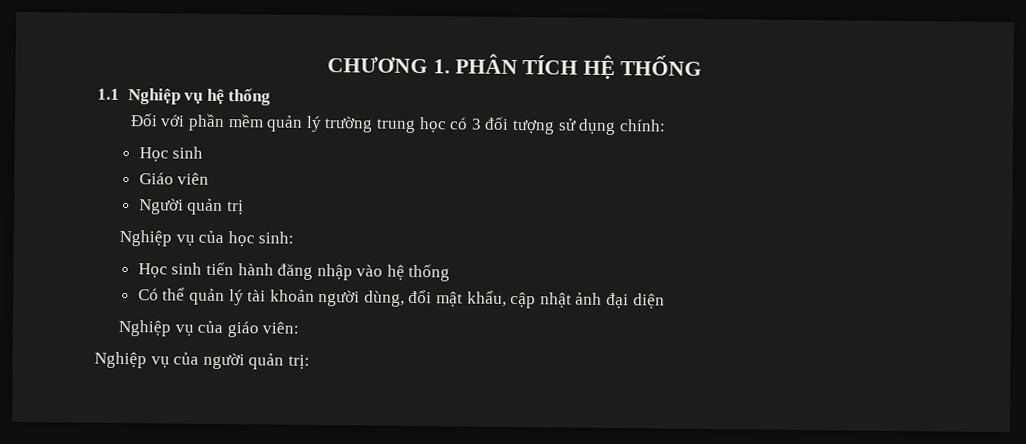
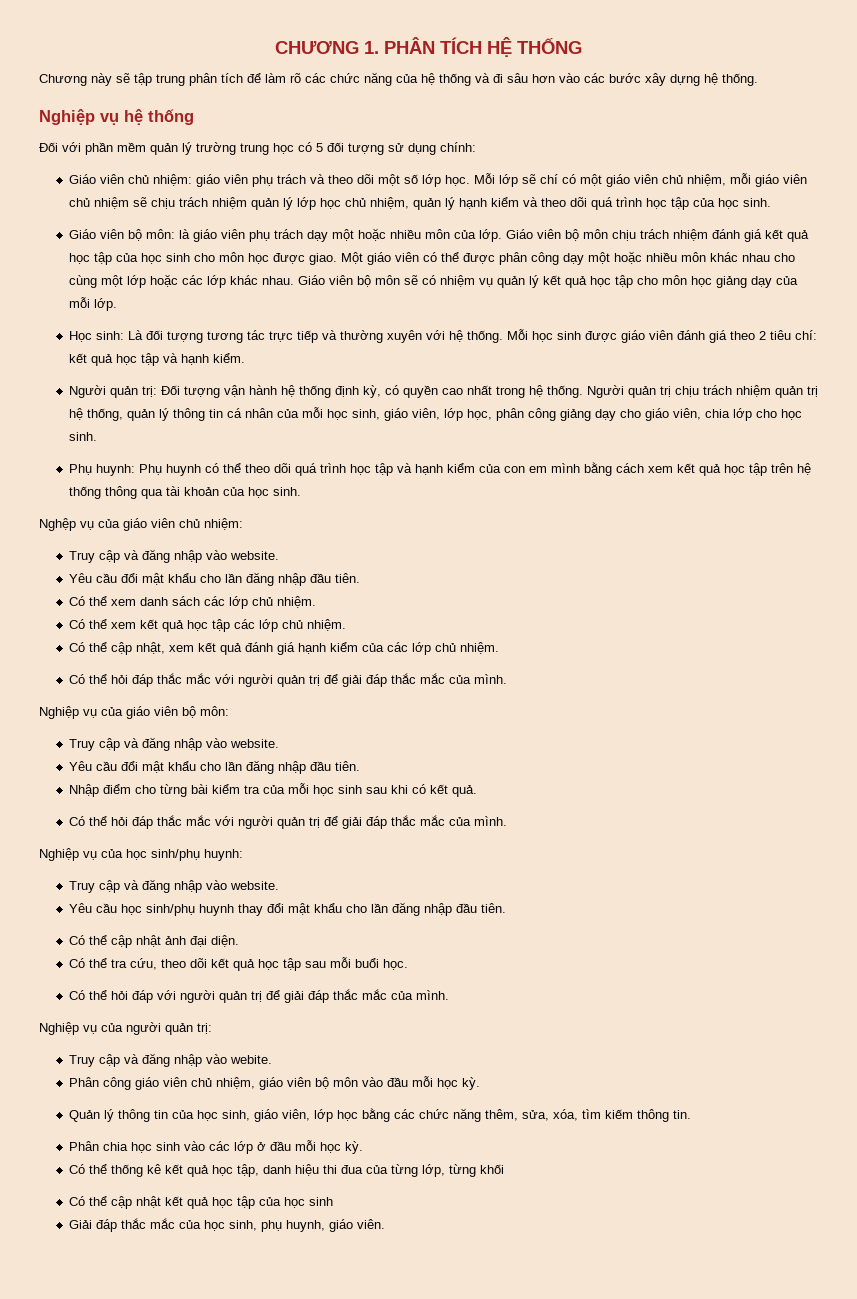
[97,88,120,100] 1.1 -> [39,72,758,86] Chương này sẽ tập trung phân tích để làm rõ các chức năng của hệ thống và đi sâu hơn vào các bước xây dựng hệ thống. //
[470,118,482,130] 3 -> [316,143,323,152] 5
[138,146,204,162] [138,172,210,185] [138,198,244,216] [119,229,295,247] [137,261,451,282] [137,287,665,309] [118,319,300,338] Học sinh // Giáo viên // Người quản trị // Nghiệp vụ của học sinh: // Học sinh tiến hành đăng nhập vào hệ thống // Có thể quản lý tài khoản người dùng, đổi mật khẩu, cập nhật ảnh đại diện // Nghiệp vụ của giáo viên: -> [68,173,807,187] [68,197,771,210] [68,228,809,242] [68,251,795,265] [68,274,798,288] [68,297,117,311] [68,329,817,343] [68,353,245,366] [68,385,818,398] [68,407,802,421] [68,432,97,441] [68,462,811,476] [68,486,301,499] [39,518,243,531] [68,549,279,563] [68,572,360,586] [68,596,316,609] [68,619,346,632] [68,642,499,655] [68,673,507,687] [39,706,229,719] [68,737,279,751] [68,760,360,774] [68,783,477,797] [68,815,507,829] [39,848,243,861] [68,879,279,893] [68,902,506,916] [68,935,239,948] [68,957,408,971] [68,989,449,1003] Giáo viên chủ nhiệm: giáo viên phụ trách và theo dõi một số lớp học. Mỗi lớp sẽ chí có một giáo viên chủ nhiệm, mỗi giáo viên chủ nhiệm sẽ chịu trách nhiệm quản lý lớp học chủ nhiệm, quản lý hạnh kiểm và theo dõi quá trình học tập của học sinh. // Giáo viên bộ môn: là giáo viên phụ trách dạy một hoặc nhiều môn của lớp. Giáo viên bộ môn chịu trách nhiệm đánh giá kết quả học tập của học sinh cho môn học được giao. Một giáo viên có thể được phân công dạy một hoặc nhiều môn khác nhau cho cùng một lớp hoặc các lớp khác nhau. Giáo viên bộ môn sẽ có nhiệm vụ quản lý kết quả học tập cho môn học giảng dạy của mỗi lớp. // Học sinh: Là đối tượng tương tác trực tiếp và thường xuyên với hệ thống. Mỗi học sinh được giáo viên đánh giá theo 2 tiêu chí: kết quả học tập và hạnh kiểm. // Người quản trị: Đối tượng vận hành hệ thống định kỳ, có quyền cao nhất trong hệ thống. Người quản trị chịu trách nhiệm quản trị hệ thống, quản lý thông tin cá nhân của mỗi học sinh, giáo viên, lớp học, phân công giảng dạy cho giáo viên, chia lớp cho học sinh. // Phụ huynh: Phụ huynh có thể theo dõi quá trình học tập và hạnh kiểm của con em mình bằng cách xem kết quả học tập trên hệ thống thông qua tài khoản của học sinh. // Nghệp vụ của giáo viên chủ nhiệm: // Truy cập và đăng nhập vào website. // Yêu cầu đổi mật khẩu cho lần đăng nhập đầu tiên. // Có thể xem danh sách các lớp chủ nhiệm. // Có thể xem kết quả học tập các lớp chủ nhiệm. // Có thể cập nhật, xem kết quả đánh giá hạnh kiểm của các lớp chủ nhiệm. // Có thể hỏi đáp thắc mắc với người quản trị để giải đáp thắc mắc của mình. // Nghiệp vụ của giáo viên bộ môn: // Truy cập và đăng nhập vào website. // Yêu cầu đổi mật khẩu cho lần đăng nhập đầu tiên. // Nhập điểm cho từng bài kiểm tra của mỗi học sinh sau khi có kết quả. // Có thể hỏi đáp thắc mắc với người quản trị để giải đáp thắc mắc của mình. // Nghiệp vụ của học sinh/phụ huynh: // Truy cập và đăng nhập vào website. // Yêu cầu học sinh/phụ huynh thay đổi mật khẩu cho lần đăng nhập đầu tiên. // Có thể cập nhật ảnh đại diện. // Có thể tra cứu, theo dõi kết quả học tập sau mỗi buổi học. // Có thể hỏi đáp với người quản trị để giải đáp thắc mắc của mình.
(310, 361) none -> [68,1053,272,1067] [68,1076,480,1090] [68,1108,691,1122] [68,1140,363,1154] [68,1164,504,1177] [68,1196,333,1209] [68,1218,385,1232] // Truy cập và đăng nhập vào webite. // Phân công giáo viên chủ nhiệm, giáo viên bộ môn vào đầu mỗi học kỳ. // Quản lý thông tin của học sinh, giáo viên, lớp học bằng các chức năng thêm, sửa, xóa, tìm kiếm thông tin. // Phân chia học sinh vào các lớp ở đầu mỗi học kỳ. // Có thể thống kê kết quả học tập, danh hiệu thi đua của từng lớp, từng khối // Có thể cập nhật kết quả học tập của học sinh // Giải đáp thắc mắc của học sinh, phụ huynh, giáo viên.

